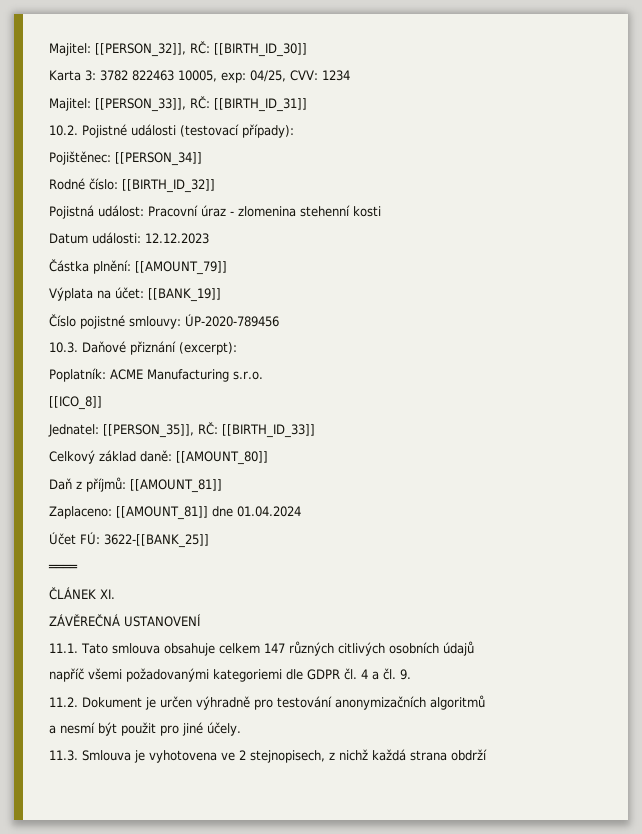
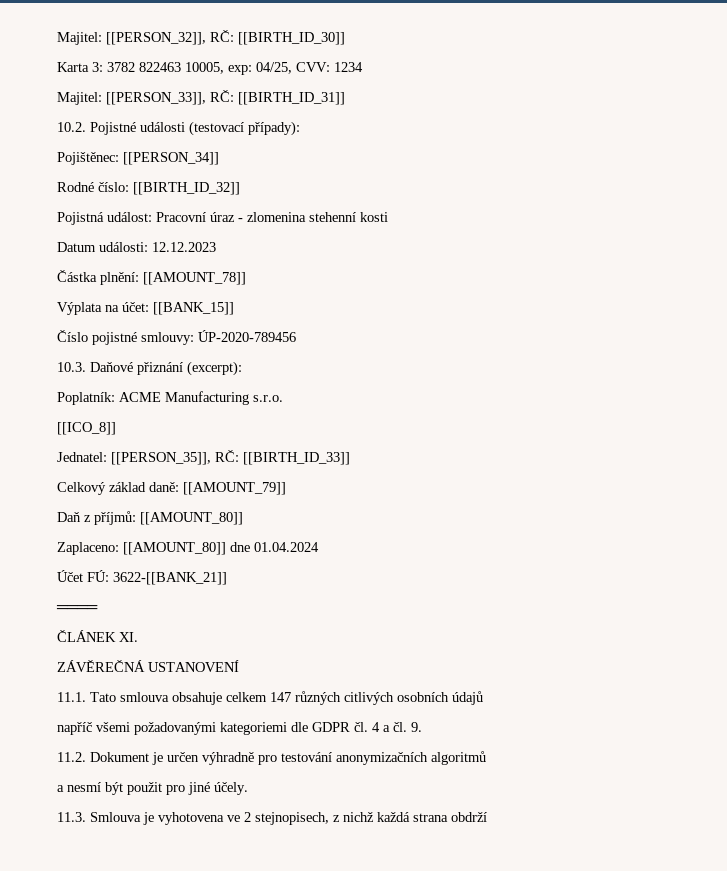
[135,261,227,275] [[AMOUNT_79]] -> [143,272,246,285] [[AMOUNT_78]]
[148,288,221,302] [[BANK_19]] -> [153,302,234,315] [[BANK_15]]
[176,451,268,465] [[AMOUNT_80]] -> [183,482,286,495] [[AMOUNT_79]]
[130,479,222,493] [[AMOUNT_81]] -> [140,512,243,525] [[AMOUNT_80]]
[116,506,208,520] [[AMOUNT_81]] -> [123,542,226,555] [[AMOUNT_80]]
[104,534,209,548] 3622-[[BANK_25]] -> [113,572,227,585] 3622-[[BANK_21]]

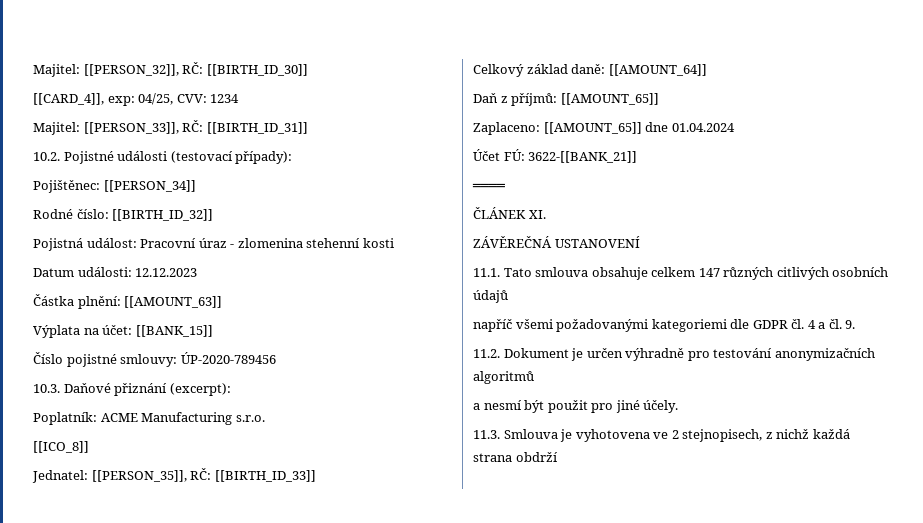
[57,62,224,74] Karta 3: 3782 822463 10005, -> [33,93,104,105] [[CARD_4]],
[143,272,246,285] [[AMOUNT_78]] -> [124,296,223,308] [[AMOUNT_63]]
[183,482,286,495] [[AMOUNT_79]] -> [608,64,707,76] [[AMOUNT_64]]
[140,512,243,525] [[AMOUNT_80]] -> [560,93,659,105] [[AMOUNT_65]]
[123,542,226,555] [[AMOUNT_80]] -> [543,122,642,134] [[AMOUNT_65]]

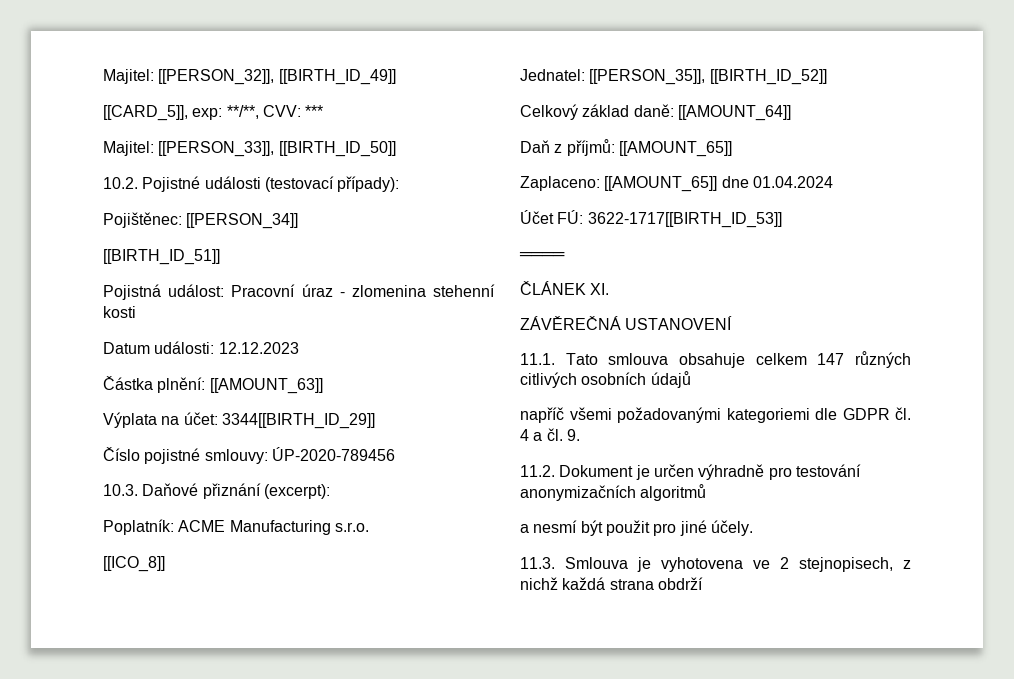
[182,62,308,76] [33,93,240,106] RČ: [[BIRTH_ID_30]] // [[CARD_4]], exp: 04/25, CVV: 1234 -> [278,69,396,85] [103,105,324,121] [[BIRTH_ID_49]] // [[CARD_5]], exp: **/**, CVV: ***
[182,120,308,134] RČ: [[BIRTH_ID_31]] -> [278,141,396,157] [[BIRTH_ID_50]]
[33,209,214,221] Rodné číslo: [[BIRTH_ID_32]] -> [103,249,220,265] [[BIRTH_ID_51]]
[135,325,213,337] [[BANK_15]] -> [221,413,375,429] 3344[[BIRTH_ID_29]]
[190,468,316,482] RČ: [[BIRTH_ID_33]] -> [709,69,827,85] [[BIRTH_ID_52]]
[528,151,638,163] 3622-[[BANK_21]] -> [587,212,782,228] 3622-1717[[BIRTH_ID_53]]

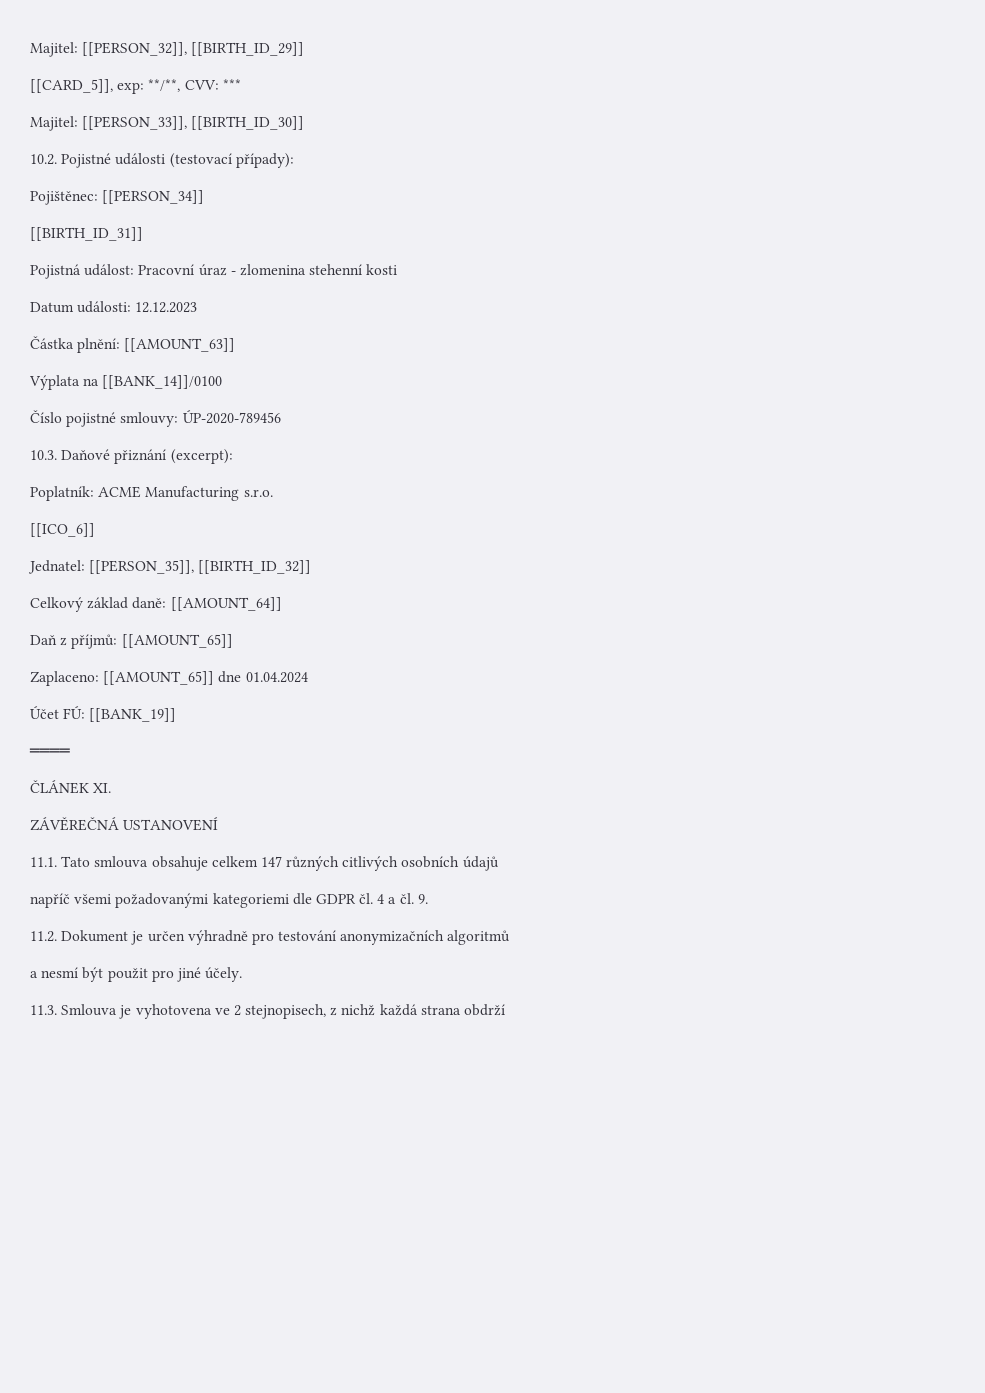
[278,69,396,85] [[BIRTH_ID_49]] -> [191,42,305,56] [[BIRTH_ID_29]]
[278,141,396,157] [[BIRTH_ID_50]] -> [191,116,305,130] [[BIRTH_ID_30]]
[103,249,220,265] [[BIRTH_ID_51]] -> [30,227,143,241] [[BIRTH_ID_31]]
[183,412,375,429] účet: 3344[[BIRTH_ID_29]] -> [102,375,223,389] [[BANK_14]]/0100
[103,556,165,572] [[ICO_8]] -> [30,523,95,537] [[ICO_6]]
[709,69,827,85] [[BIRTH_ID_52]] -> [198,560,312,574] [[BIRTH_ID_32]]
[587,212,782,228] 3622-1717[[BIRTH_ID_53]] -> [89,708,177,722] [[BANK_19]]

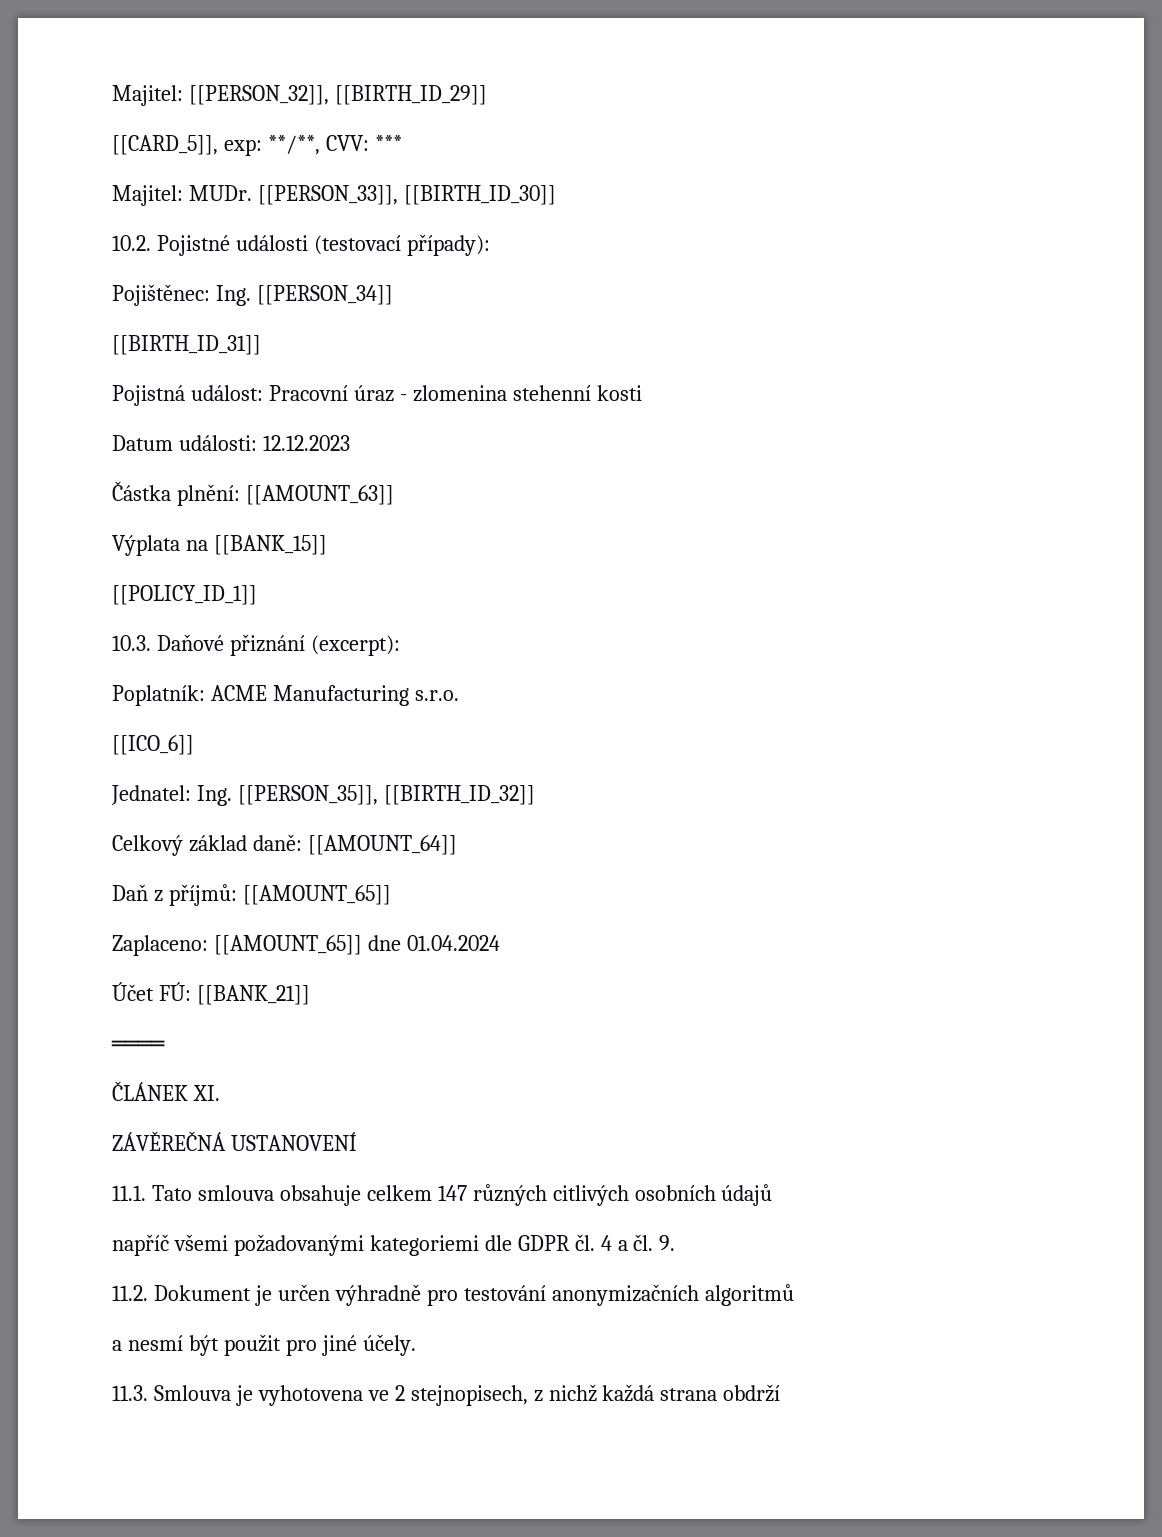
(78, 123) none -> [188,185,252,201] MUDr.
(98, 198) none -> [215,285,251,306] Ing.
[102,375,223,389] [30,410,281,427] [[BANK_14]]/0100 // Číslo pojistné smlouvy: ÚP-2020-789456 -> [213,535,327,555] [112,585,257,605] [[BANK_15]] // [[POLICY_ID_1]]
(85, 567) none -> [196,785,232,806] Ing.
[89,708,177,722] [[BANK_19]] -> [196,985,310,1005] [[BANK_21]]

